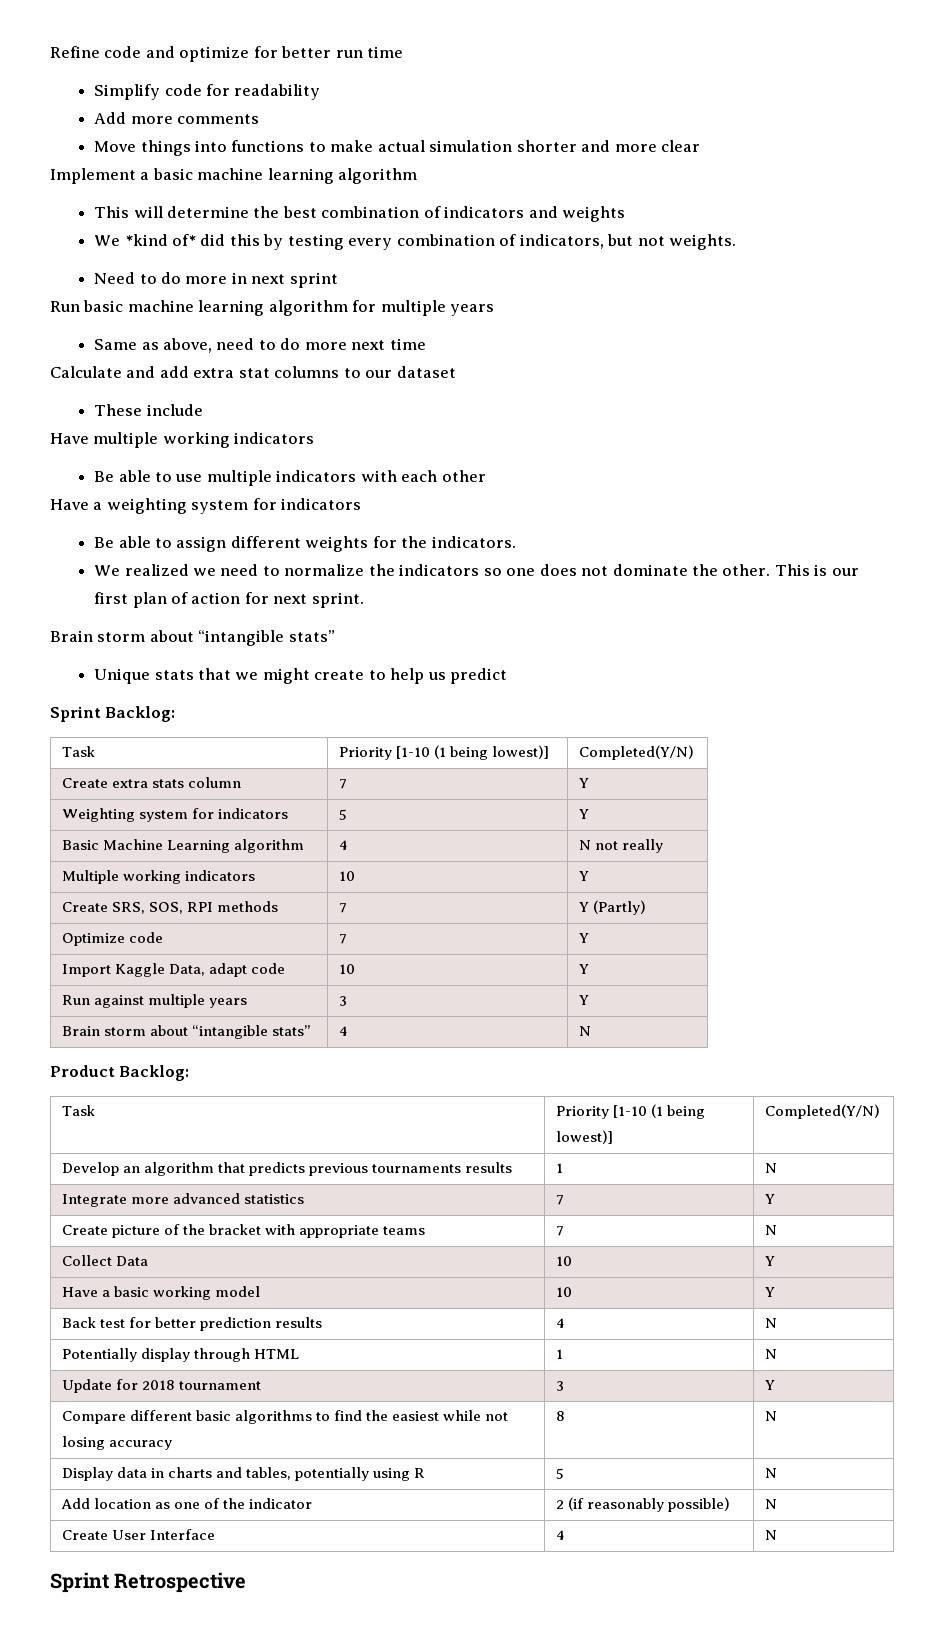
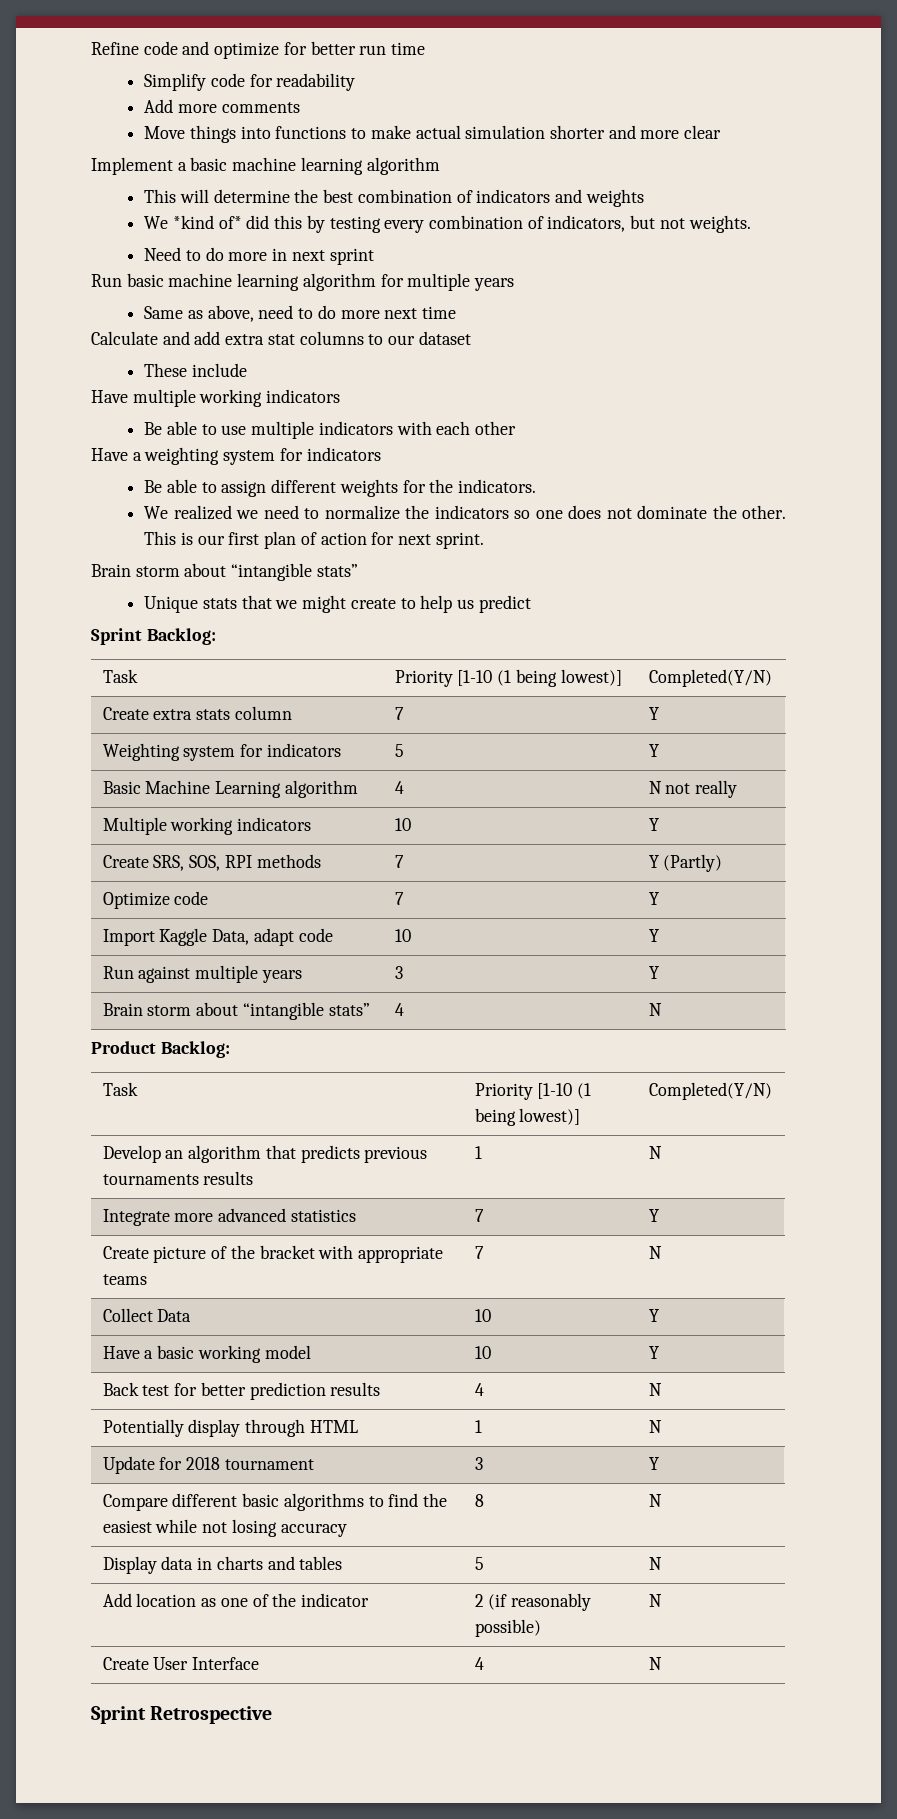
[246,1467,426,1481] tables, potentially using R -> [299,1556,343,1570] tables

